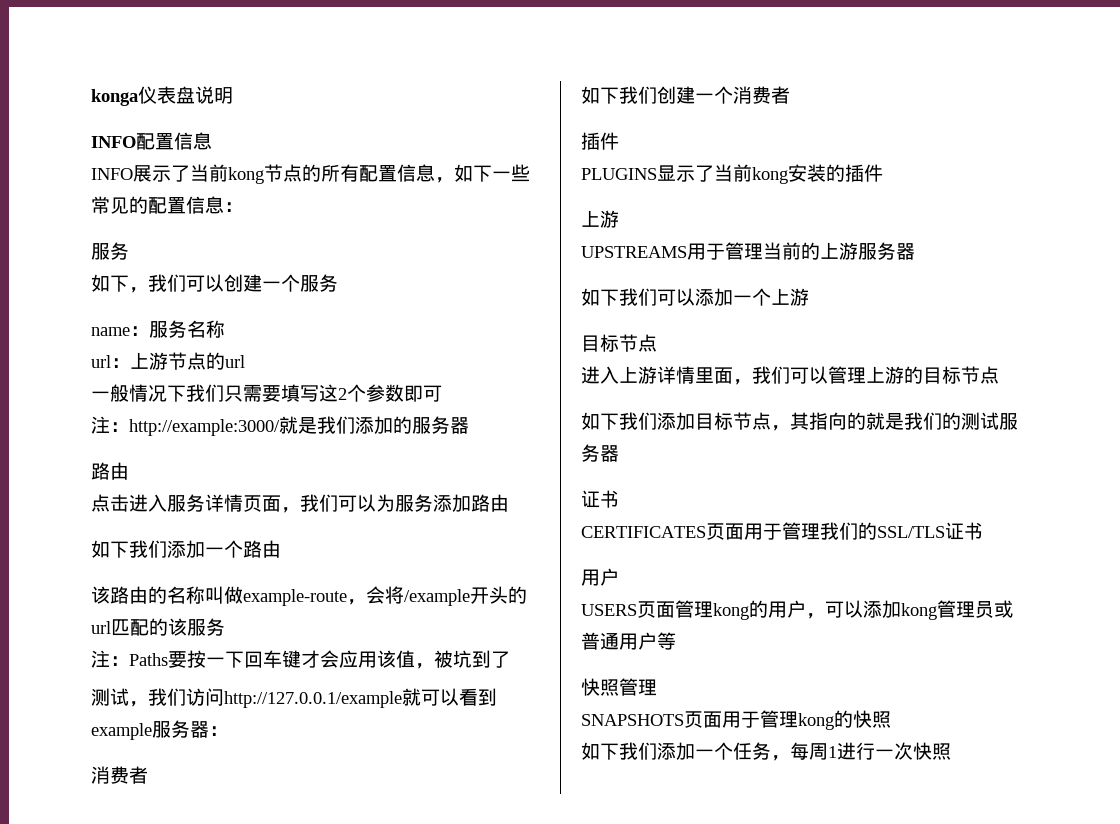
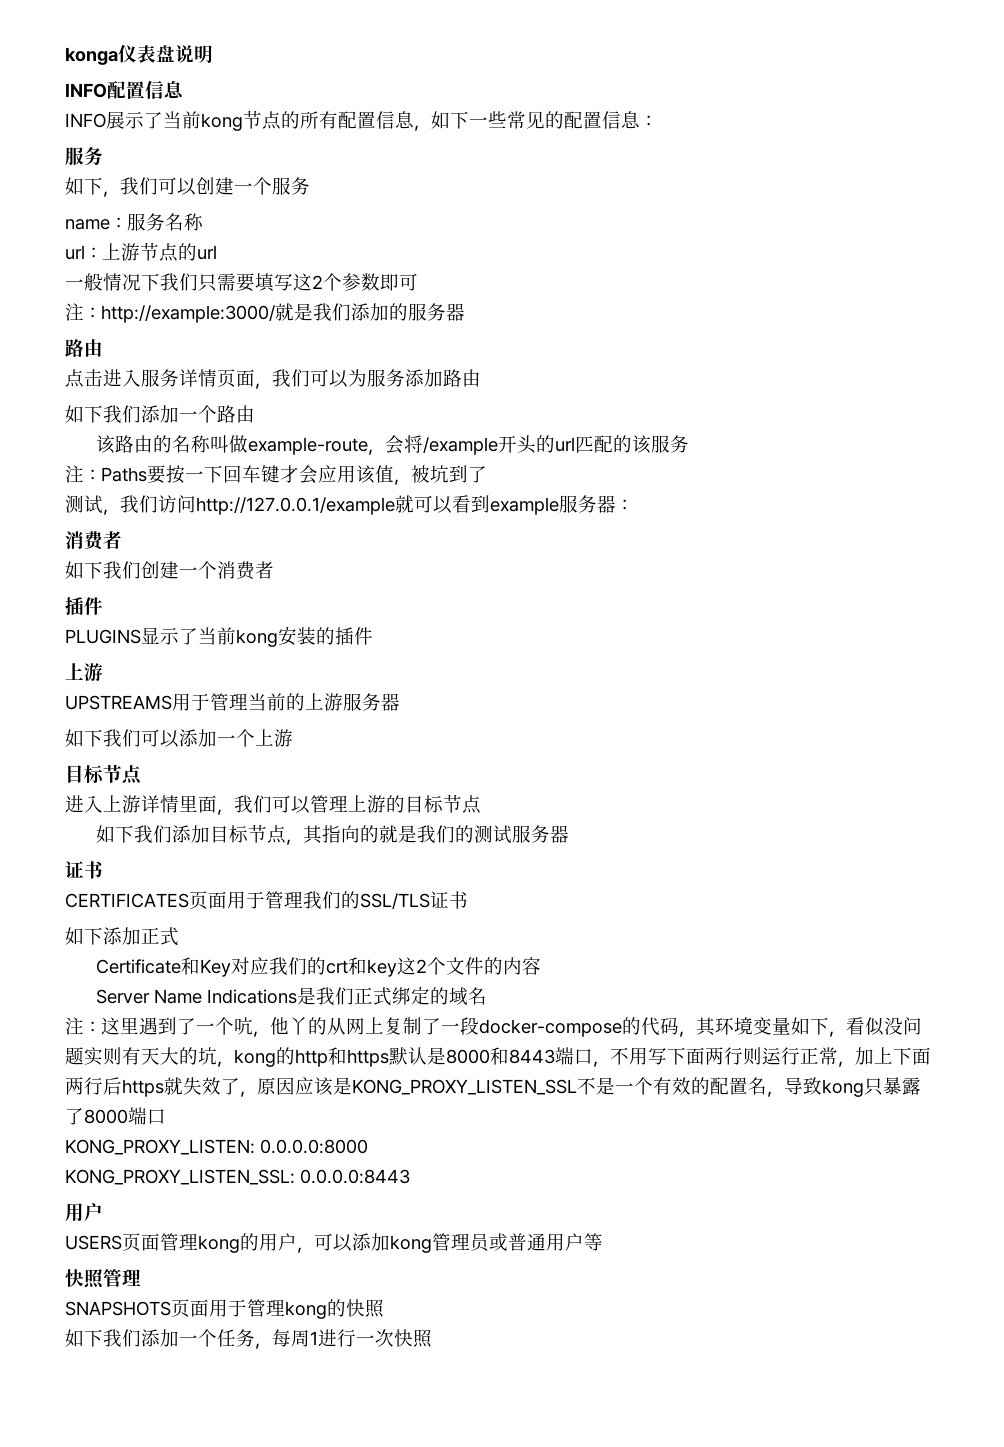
(983, 531) none -> [65,927,179,946] [95,957,541,977] [95,986,487,1006] [65,1017,922,1037] [65,1047,931,1067] [65,1077,921,1097] [65,1107,166,1125] [65,1139,368,1155] [65,1169,410,1185] // 如下添加正式 // Certificate和Key对应我们的crt和key这2个文件的内容 // Server Name Indications是我们正式绑定的域名 // 注：这里遇到了一个吭，他丫的从网上复制了一段docker-compose的代码，其环境变量如下，看似没问题实则有天大的坑，kong的http和https默认是8000和8443端口，不用写下面两行则运行正常，加上下面两行后https就失效了，原因应该是KONG_PROXY_LISTEN_SSL不是一个有效的配置名，导致kong只暴露了8000端口 // KONG_PROXY_LISTEN: 0.0.0.0:8000 // KONG_PROXY_LISTEN_SSL: 0.0.0.0:8443

